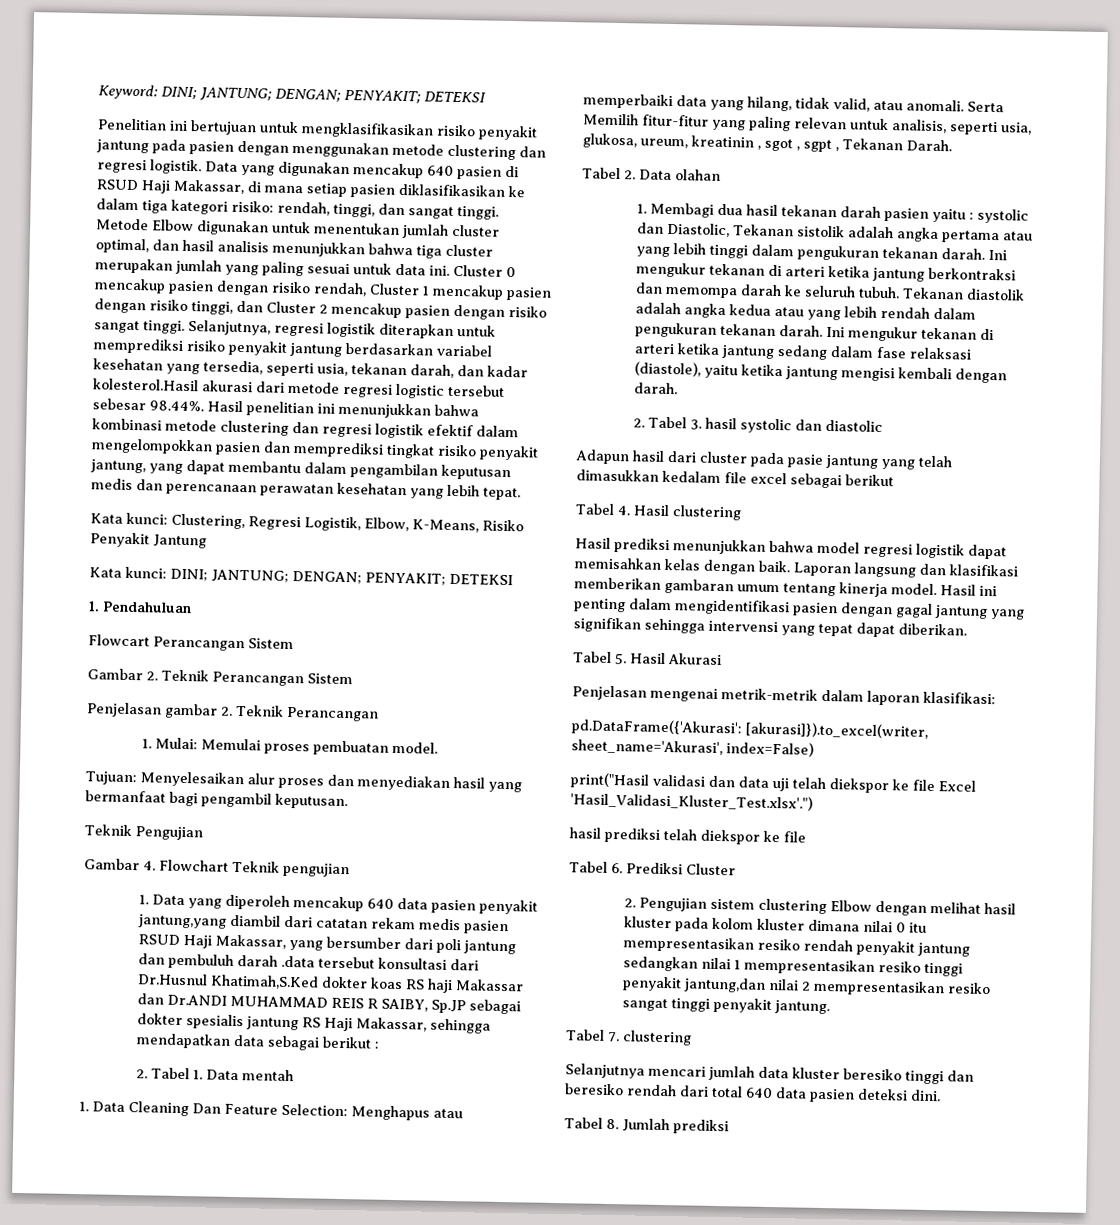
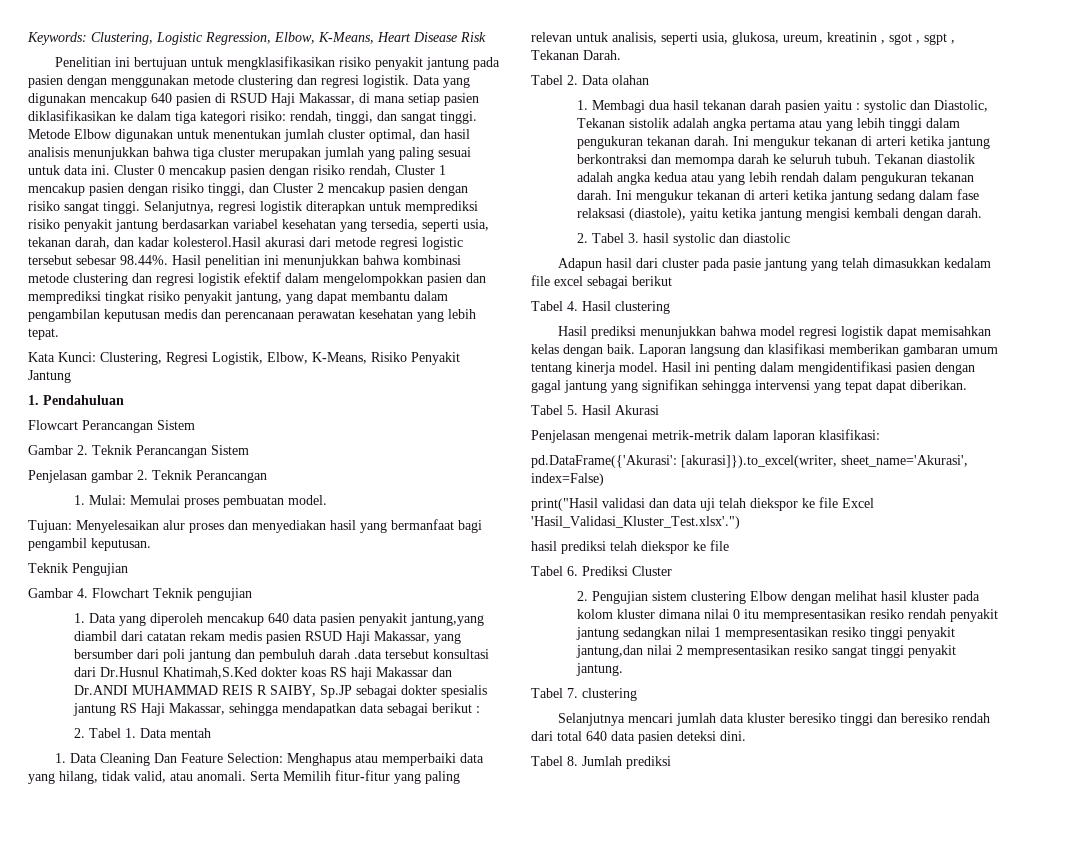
[98,84,486,104] Keyword: DINI; JANTUNG; DENGAN; PENYAKIT; DETEKSI -> [27,32,486,45] Keywords: Clustering, Logistic Regression, Elbow, K-Means, Heart Disease Risk
[126,512,168,525] kunci: -> [58,352,96,362] Kunci:
[89,566,513,586] // Kata kunci: DINI; JANTUNG; DENGAN; PENYAKIT; DETEKSI -> (71, 376) none

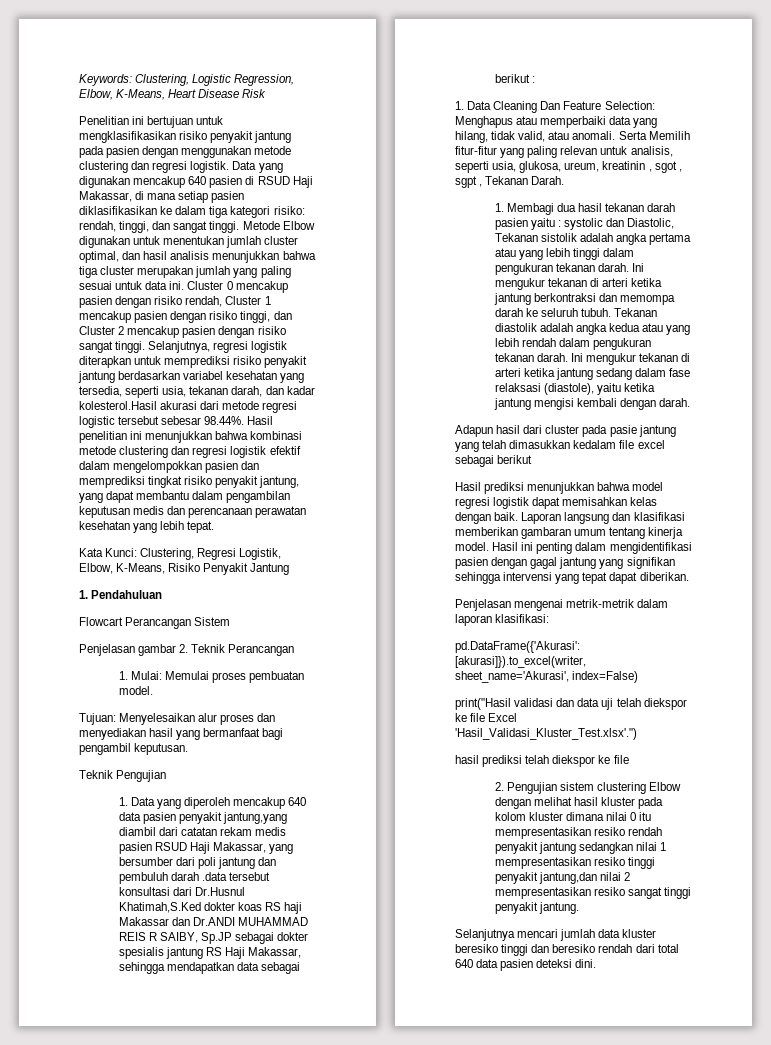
[28,445,249,458] // Gambar 2. Teknik Perancangan Sistem -> (231, 621) none
[28,588,252,601] // Gambar 4. Flowchart Teknik pengujian -> (167, 776) none
[74,728,212,738] // 2. Tabel 1. Data mentah -> (536, 79) none
[531,75,649,85] // Tabel 2. Data olahan -> (565, 180) none
[577,233,791,246] // 2. Tabel 3. hasil systolic dan diastolic -> (691, 402) none
[531,301,670,314] // Tabel 4. Hasil clustering -> (533, 459) none
[531,405,659,415] // Tabel 5. Hasil Akurasi -> (689, 576) none
[531,566,672,576] // Tabel 6. Prediksi Cluster -> (629, 759) none
[531,688,637,701] // Tabel 7. clustering -> (580, 908) none
[531,756,671,769] // Tabel 8. Jumlah prediksi -> (597, 963) none

